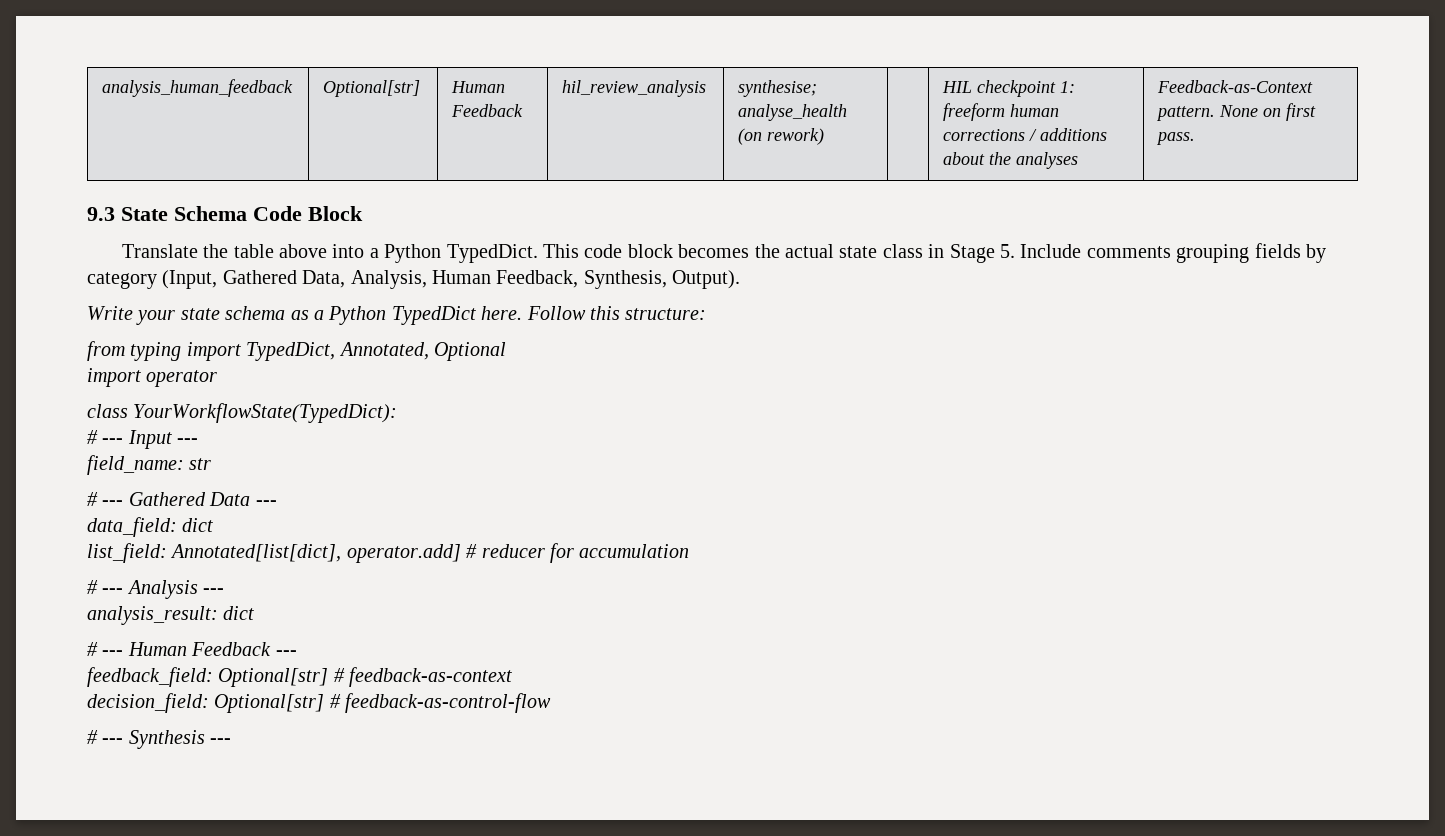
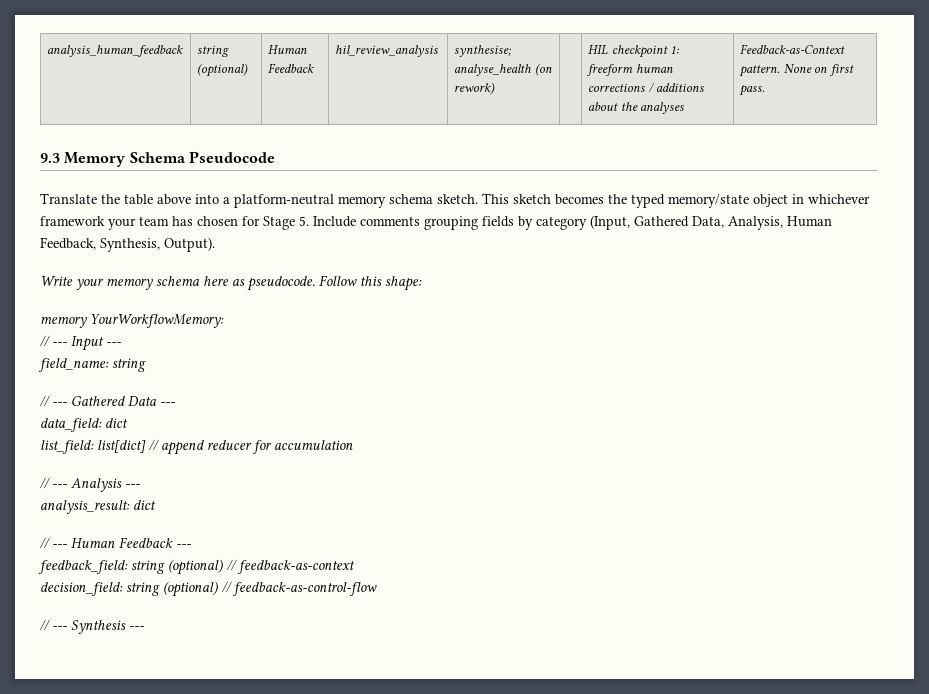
[323,80,421,97] Optional[str] -> [197,45,230,57] [197,63,249,77] string (optional)
[121,206,363,221] State Schema Code Block -> [64,151,275,167] Memory Schema Pseudocode
[384,244,945,263] Python TypedDict. This code block becomes the actual state class in -> [234,193,870,208] [40,216,260,230] platform-neutral memory schema sketch. This sketch becomes the typed memory/state object in whichever framework your team has chosen for
[180,306,707,325] [87,341,506,361] [87,368,218,387] [87,403,398,423] [87,430,98,444] state schema as a Python TypedDict here. Follow this structure: // from typing import TypedDict, Annotated, Optional // import operator // class YourWorkflowState(TypedDict): // # -> [106,275,422,291] [40,314,224,328] [40,335,50,347] memory schema here as pseudocode. Follow this shape: // memory YourWorkflowMemory: // //
[189,458,212,470] [87,492,98,506] str // # -> [112,358,146,372] [40,395,50,407] string // //
[170,544,478,563] Annotated[list[dict], operator.add] # -> [97,439,204,455] list[dict] // append
[87,580,98,594] # -> [40,477,50,489] //
[87,642,98,656] # -> [40,537,50,549] //
[218,668,345,687] Optional[str] # -> [131,559,237,575] string (optional) //
[214,694,341,713] Optional[str] # -> [126,581,232,597] string (optional) //
[87,730,98,744] # -> [40,619,50,631] //

